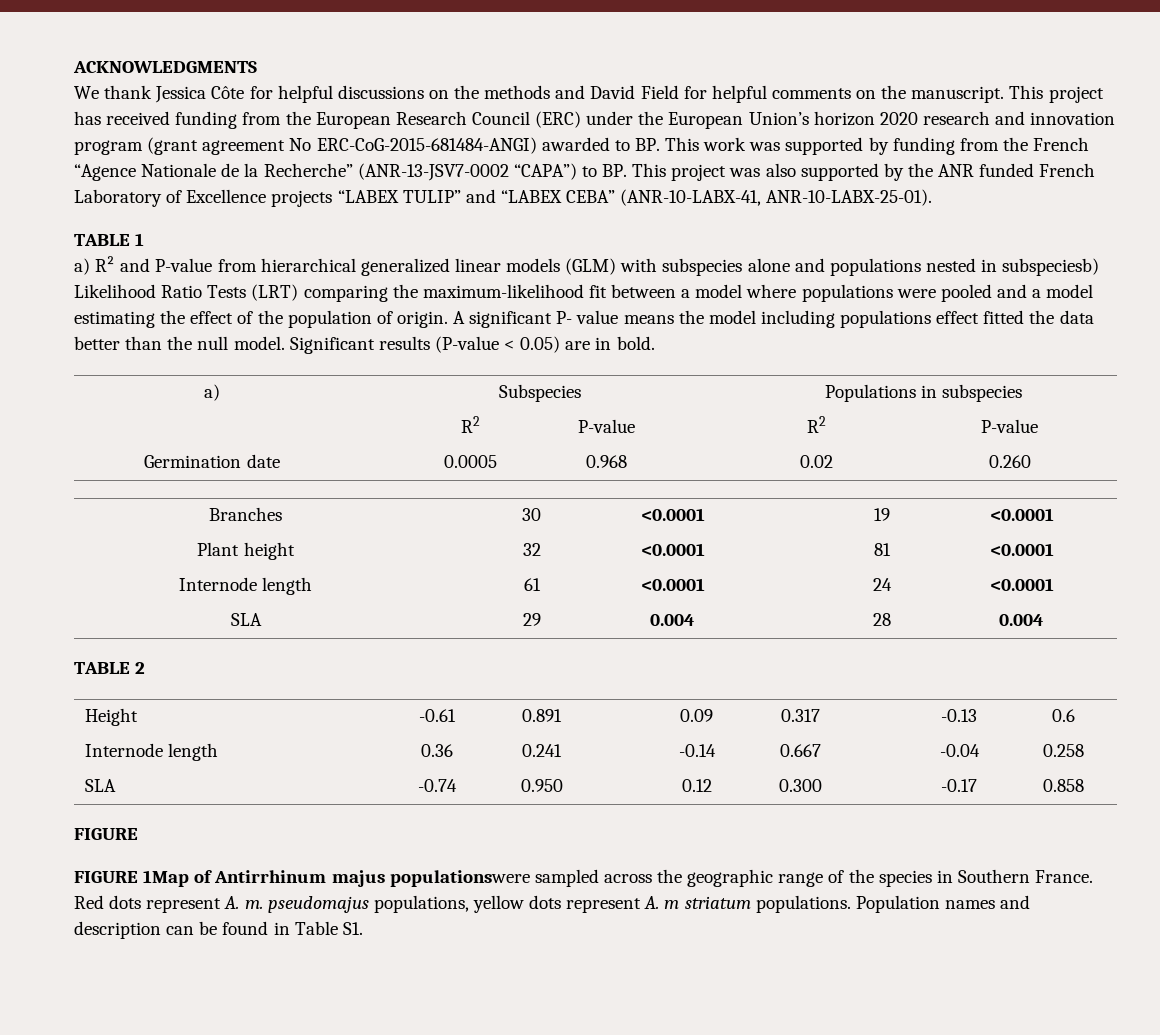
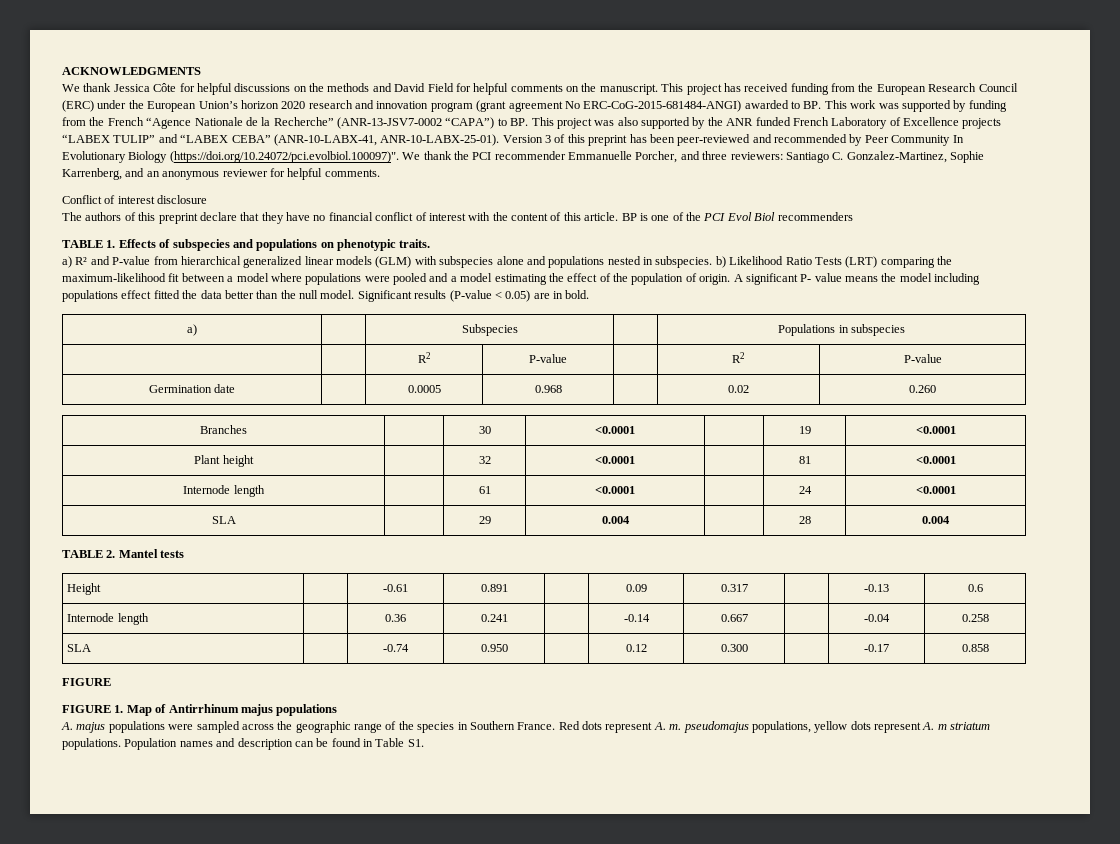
[74,233,145,246] // TABLE 1 -> [502,134,964,146] [62,151,984,163] [62,168,380,180] [62,195,208,204] [62,212,853,224] [62,239,431,251] Version 3 of this preprint has been peer-reviewed and recommended by Peer Community In Evolutionary Biology (https://doi.org/10.24072/pci.evolbiol.100097)". We thank the PCI recommender Emmanuelle Porcher, and three reviewers: Santiago C. Gonzalez-Martinez, Sophie Karrenberg, and an anonymous reviewer for helpful comments. // Conflict of interest disclosure // The authors of this preprint declare that they have no financial conflict of interest with the content of this article. BP is one of the PCI Evol Biol recommenders // TABLE 1. Effects of subspecies and populations on phenotypic traits.
[1002,258,1100,276] subspeciesb) -> [655,256,726,268] subspecies. b)
[135,662,146,674] 2 -> [106,549,185,558] 2. Mantel tests
[143,870,190,887] 1Map -> [114,705,152,716] 1. Map
[389,870,530,887] populationswere -> [276,704,338,716] [61,721,194,733] populations // A. majus populations were

